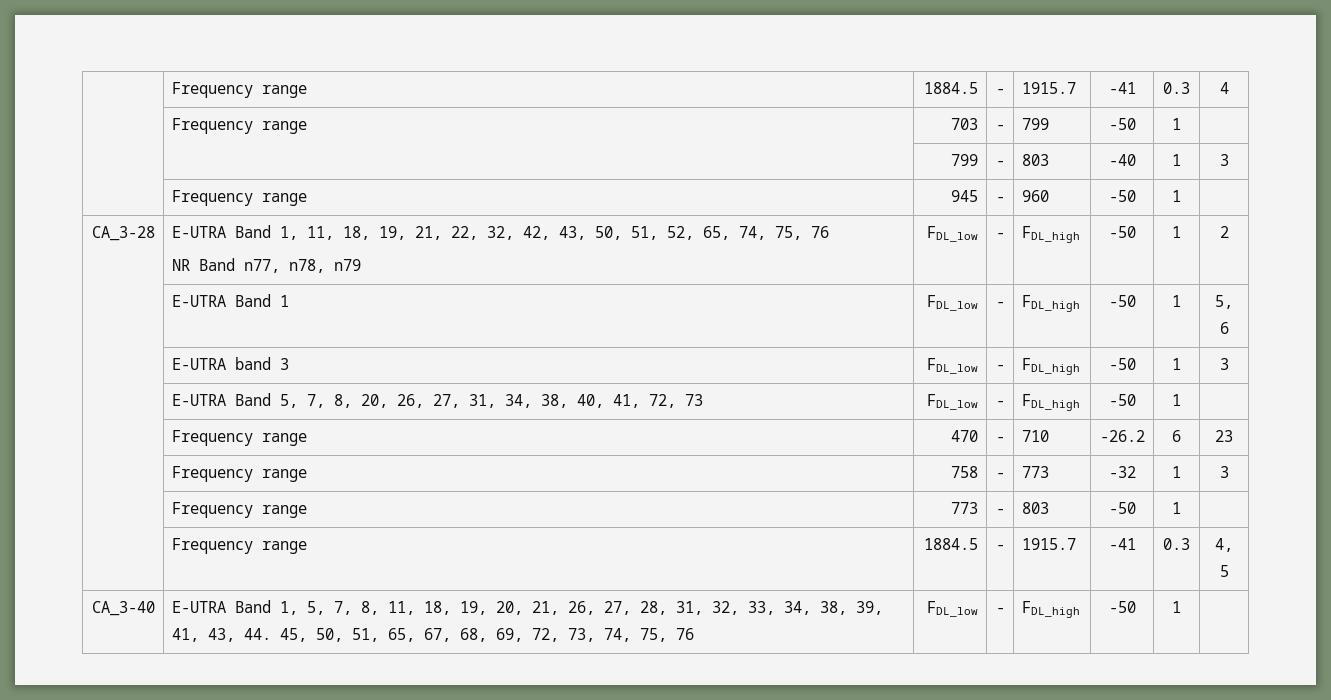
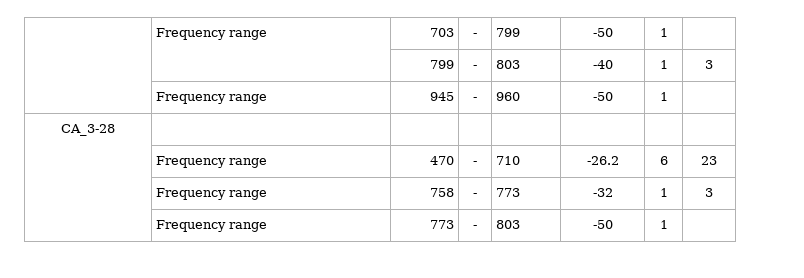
[171,82,307,98] [924,82,979,94] [995,89,1005,94] [1021,82,1076,94] [1108,82,1136,94] [1163,82,1190,94] [1219,82,1229,94] [171,118,307,134] | Frequency range | 1884.5 | - | 1915.7 | -41 | 0.3 | 4 // | Frequency range -> [156,28,268,40] | Frequency range
[171,225,829,240] [171,258,361,273] [927,226,979,242] [995,233,1005,238] [1021,226,1080,243] [1108,226,1136,238] [1172,226,1181,238] [1219,226,1229,238] [171,294,289,307] [927,295,979,311] [995,302,1005,307] [1021,295,1080,312] [1108,295,1136,307] [1172,295,1181,307] [1215,295,1233,309] [1219,322,1229,334] [171,357,289,370] [927,358,979,374] [995,365,1005,370] [1021,358,1080,375] [1108,358,1136,370] [1172,358,1181,370] [1219,358,1229,370] [171,393,703,408] [927,394,979,410] [995,401,1005,406] [1021,394,1080,411] [1108,394,1136,406] [1172,394,1181,406] E-UTRA Band 1, 11, 18, 19, 21, 22, 32, 42, 43, 50, 51, 52, 65, 74, 75, 76 // NR Band n77, n78, n79 | FDL_low | - | FDL_high | -50 | 1 | 2 // | E-UTRA Band 1 | FDL_low | - | FDL_high | -50 | 1 | 5, 6 // | E-UTRA band 3 | FDL_low | - | FDL_high | -50 | 1 | 3 // | E-UTRA Band 5, 7, 8, 20, 26, 27, 31, 34, 38, 40, 41, 72, 73 | FDL_low | - | FDL_high | -50 | 1 -> (115, 130) | | | | |
[171,538,307,554] [924,538,979,550] [995,545,1005,550] [1021,538,1076,550] [1108,538,1136,550] [1163,538,1190,550] [1215,538,1233,552] [1219,565,1229,577] [91,601,155,616] [171,600,883,615] [171,628,694,642] [927,601,979,617] [995,608,1005,613] [1021,601,1080,618] [1108,601,1136,613] [1172,601,1181,613] // | Frequency range | 1884.5 | - | 1915.7 | -41 | 0.3 | 4, 5 // CA_3-40 | E-UTRA Band 1, 5, 7, 8, 11, 18, 19, 20, 21, 26, 27, 28, 31, 32, 33, 34, 38, 39, 41, 43, 44. 45, 50, 51, 65, 67, 68, 69, 72, 73, 74, 75, 76 | FDL_low | - | FDL_high | -50 | 1 | -> (668, 224) none

